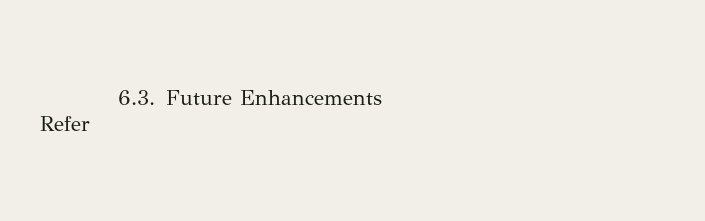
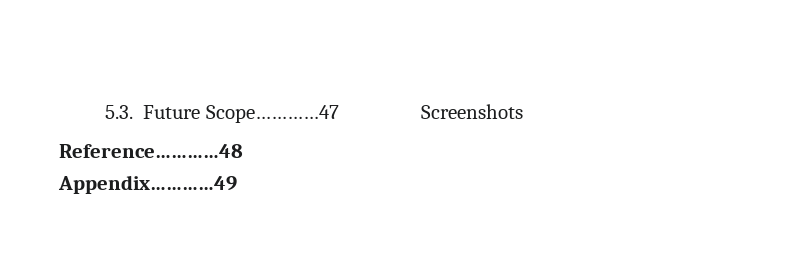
[117,90,382,105] [40,116,90,131] 6.3. Future Enhancements // Refer -> [104,105,339,123] [59,144,243,158] [58,175,237,194] [421,104,523,119] 5.3. Future Scope…………47 // Reference…………48 // Appendix…………49 // Screenshots

